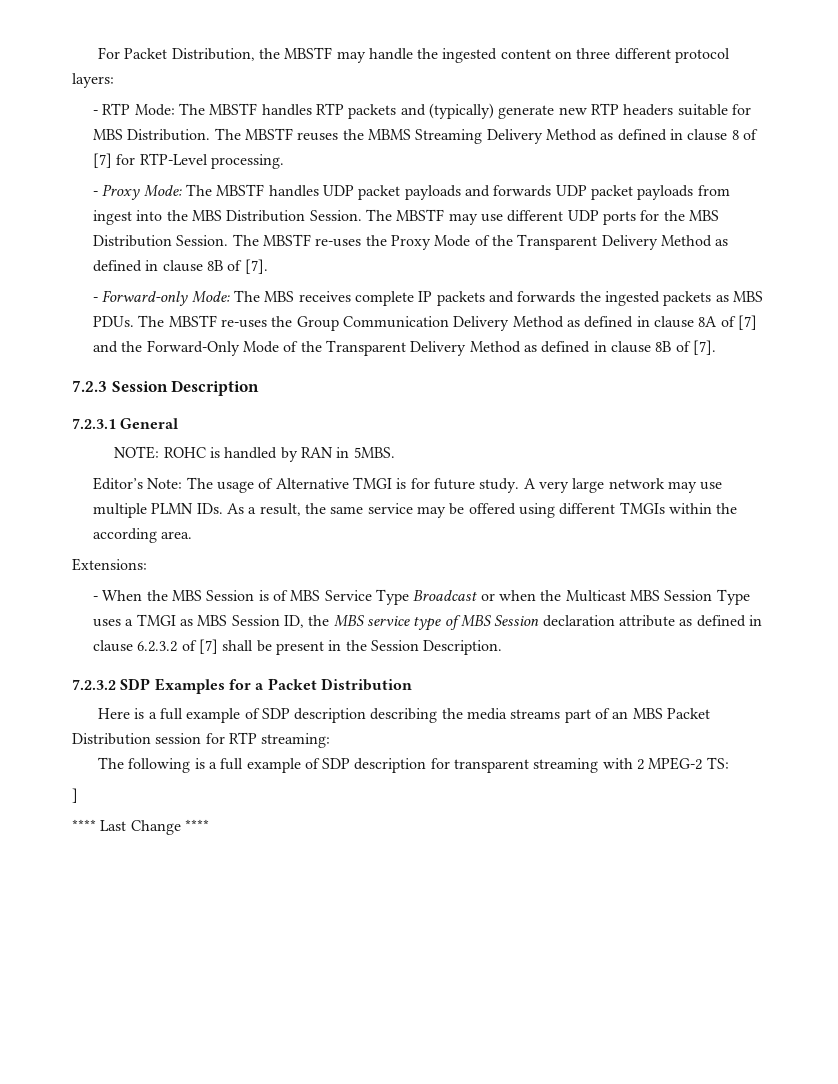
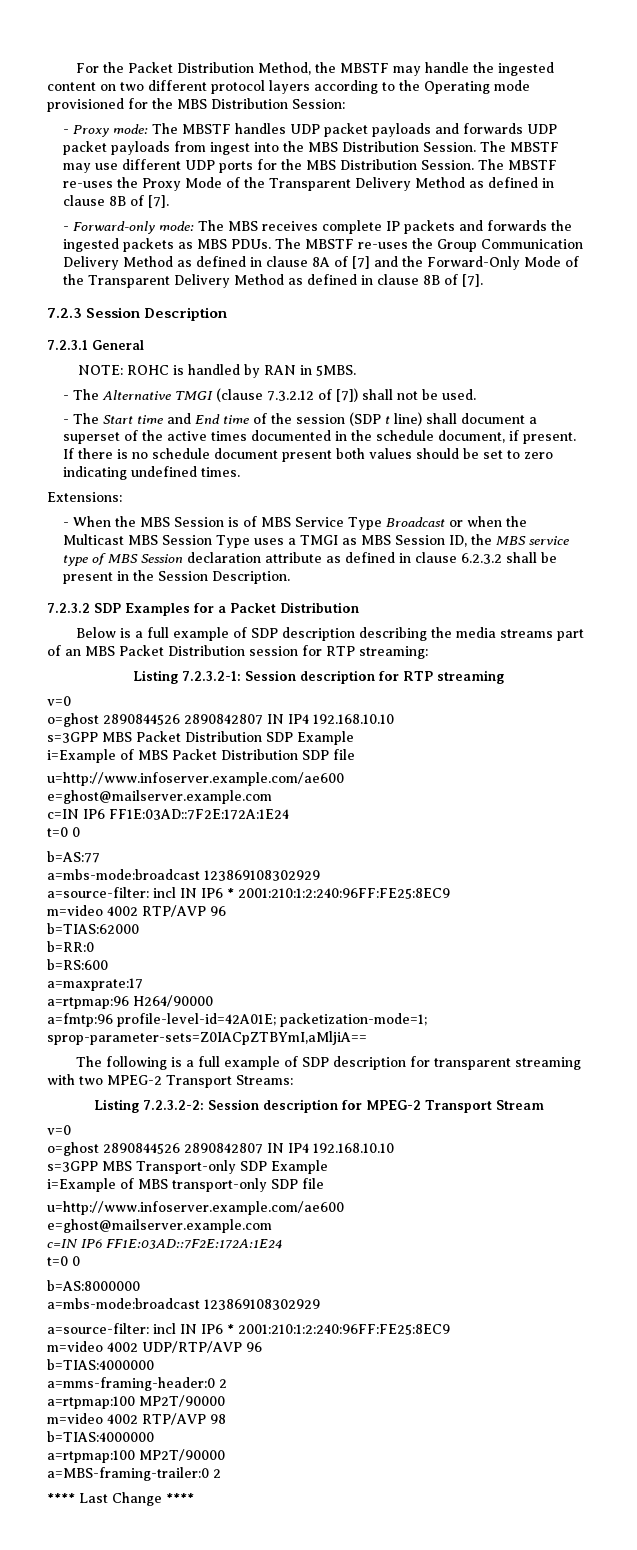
[124,48,255,61] Packet Distribution, -> [102,62,311,75] the Packet Distribution Method,
[576,48,611,59] three -> [120,82,144,91] two
[72,73,114,88] [93,103,751,119] [93,128,758,144] [93,153,285,169] layers: // - RTP Mode: The MBSTF handles RTP packets and (typically) generate new RTP headers suitable for MBS Distribution. The MBSTF reuses the MBMS Streaming Delivery Method as defined in clause 8 of [7] for RTP-Level processing. -> [269,80,530,94] [47,98,345,112] layers according to the Operating mode provisioned for the MBS Distribution Session:
[143,185,182,197] Mode: -> [112,124,148,134] mode:
[191,291,230,303] Mode: -> [158,221,194,231] mode:
[93,477,723,493] [93,502,738,518] [93,528,193,543] Editor’s Note: The usage of Alternative TMGI is for future study. A very large network may use multiple PLMN IDs. As a result, the same service may be offered using different TMGIs within the according area. -> [62,388,476,402] [62,412,537,426] [62,430,576,444] [62,448,553,462] [62,466,240,480] - The Alternative TMGI (clause 7.3.2.12 of [7]) shall not be used. // - The Start time and End time of the session (SDP t line) shall document a superset of the active times documented in the schedule document, if present. If there is no schedule document present both values should be set to zero indicating undefined times.
[181,639,219,654] of [7] -> (502, 558) none
[97,708,130,719] Here -> [75,627,116,638] Below
(331, 740) none -> [133,670,504,684] [47,696,71,706] [47,713,394,727] [47,731,354,745] [47,749,355,763] [47,772,344,786] [47,790,272,804] [47,809,289,820] [47,827,80,837] [47,851,100,863] [47,869,320,881] [47,887,450,899] [47,905,226,917] [47,923,139,934] [47,941,94,952] [47,959,108,970] [47,978,143,991] [47,995,213,1009] [47,1013,427,1027] [47,1031,367,1045] // Listing 7.2.3.2-1: Session description for RTP streaming // v=0 // o=ghost 2890844526 2890842807 IN IP4 192.168.10.10 // s=3GPP MBS Packet Distribution SDP Example // i=Example of MBS Packet Distribution SDP file // u=http://www.infoserver.example.com/ae600 // e=ghost@mailserver.example.com // c=IN IP6 FF1E:03AD::7F2E:172A:1E24 // t=0 0 // b=AS:77 // a=mbs-mode:broadcast 123869108302929 // a=source-filter: incl IN IP6 * 2001:210:1:2:240:96FF:FE25:8EC9 // m=video 4002 RTP/AVP 96 // b=TIAS:62000 // b=RR:0 // b=RS:600 // a=maxprate:17 // a=rtpmap:96 H264/90000 // a=fmtp:96 profile-level-id=42A01E; packetization-mode=1; sprop-parameter-sets=Z0IACpZTBYmI,aMljiA==
[637,757,729,770] [72,788,78,803] 2 MPEG-2 TS: // ] -> [79,1075,293,1088] [93,1099,544,1113] [47,1125,71,1135] [47,1142,394,1156] [47,1160,328,1174] [47,1178,324,1192] [47,1201,344,1215] [47,1219,272,1233] [47,1239,282,1249] [47,1256,80,1266] [47,1280,140,1291] [47,1298,320,1310] [47,1323,450,1335] [47,1341,262,1353] [47,1359,154,1370] [47,1377,227,1391] [47,1395,225,1409] [47,1413,226,1425] [47,1431,154,1442] [47,1449,225,1463] [47,1467,221,1481] two MPEG-2 Transport Streams: // Listing 7.2.3.2-2: Session description for MPEG-2 Transport Stream // v=0 // o=ghost 2890844526 2890842807 IN IP4 192.168.10.10 // s=3GPP MBS Transport-only SDP Example // i=Example of MBS transport-only SDP file // u=http://www.infoserver.example.com/ae600 // e=ghost@mailserver.example.com // c=IN IP6 FF1E:03AD::7F2E:172A:1E24 // t=0 0 // b=AS:8000000 // a=mbs-mode:broadcast 123869108302929 // a=source-filter: incl IN IP6 * 2001:210:1:2:240:96FF:FE25:8EC9 // m=video 4002 UDP/RTP/AVP 96 // b=TIAS:4000000 // a=mms-framing-header:0 2 // a=rtpmap:100 MP2T/90000 // m=video 4002 RTP/AVP 98 // b=TIAS:4000000 // a=rtpmap:100 MP2T/90000 // a=MBS-framing-trailer:0 2

